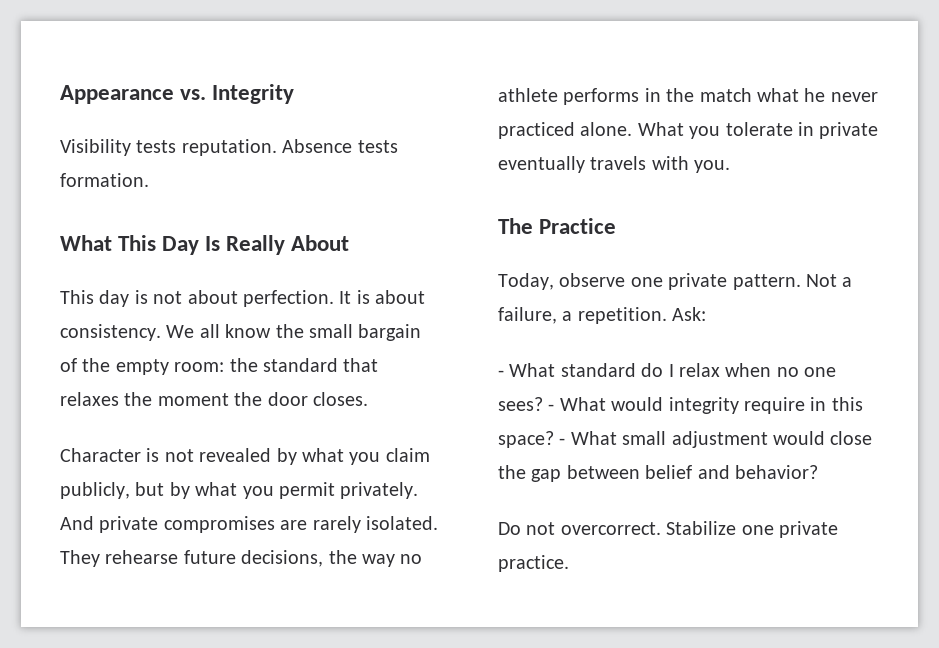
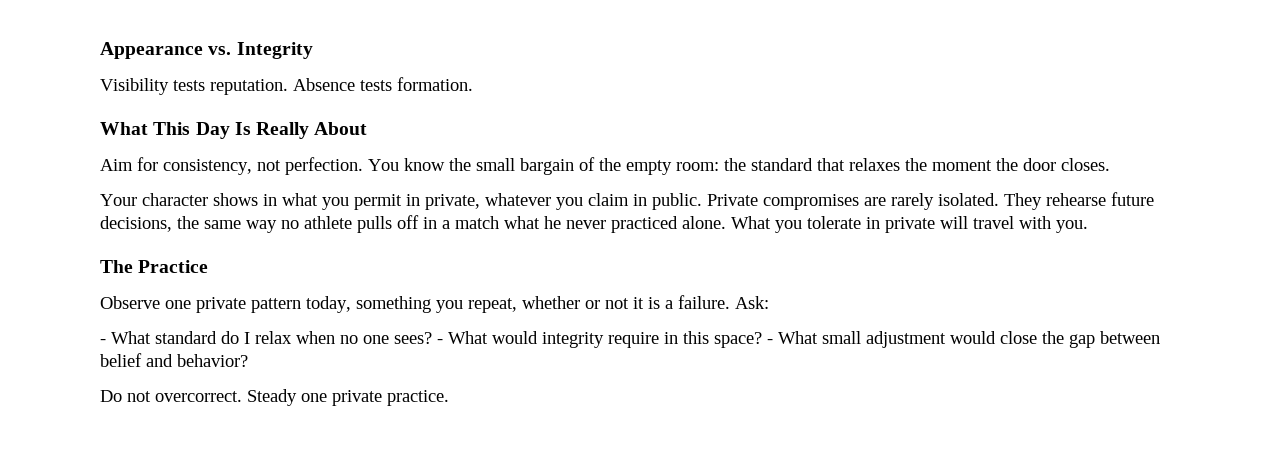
[60,290,426,307] [60,324,220,341] This day is not about perfection. It is about consistency. We all -> [100,157,399,175] Aim for consistency, not perfection. You
[60,448,430,465] [60,482,419,499] [60,516,159,533] Character is not revealed by what you claim publicly, but by what you permit privately. And private -> [100,193,758,210] Your character shows in what you permit in private, whatever you claim in public. Private
(357, 557) none -> [204,220,241,229] same
[563,88,695,105] performs in the -> [357,215,450,233] pulls off in a
[498,156,647,173] eventually travels -> [940,216,1014,229] will travel
[498,273,853,290] [498,307,667,324] Today, observe one private pattern. Not a failure, a repetition. -> [100,295,730,313] Observe one private pattern today, something you repeat, whether or not it is a failure.
[666,521,737,535] Stabilize -> [247,389,297,406] Steady

